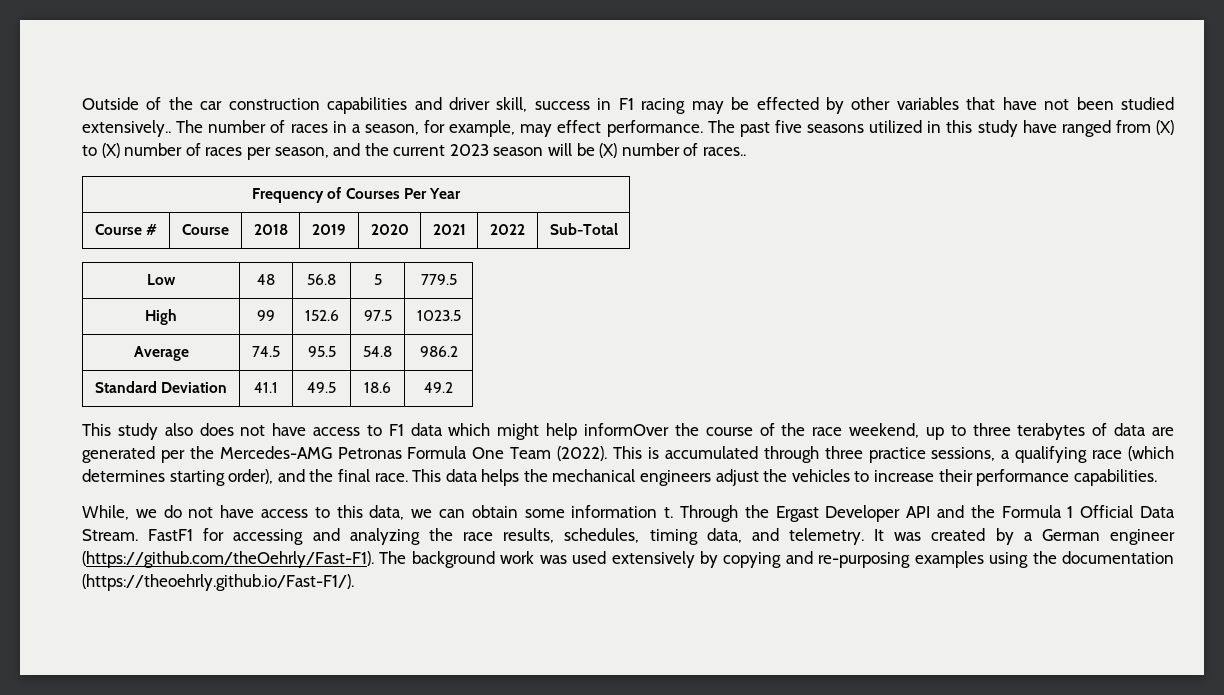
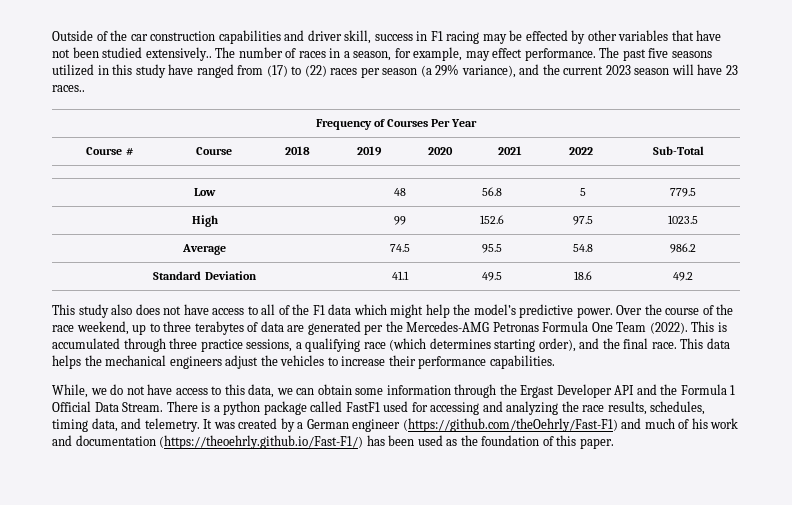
[1156,120,1174,135] [82,143,329,160] (X) to (X) number of races per season, -> [266,64,516,78] (17) to (22) races per season (a 29% variance),
[576,143,699,158] be (X) number of -> [697,64,738,75] have 23
(382, 430) none -> [261,304,310,315] all of the
[584,423,670,436] informOver -> [453,304,643,318] the model’s predictive power. Over
[664,505,739,522] t. Through -> [454,384,497,398] through
[148,529,194,541] FastF1 -> [166,401,409,415] There is a python package called FastF1 used
[82,551,1174,568] [82,574,354,591] (https://github.com/theOehrly/Fast-F1). The background work was used extensively by copying and re-purposing examples using the documentation (https://theoehrly.github.io/Fast-F1/). -> [402,418,739,432] [52,435,614,449] (https://github.com/theOehrly/Fast-F1) and much of his work and documentation (https://theoehrly.github.io/Fast-F1/) has been used as the foundation of this paper.

